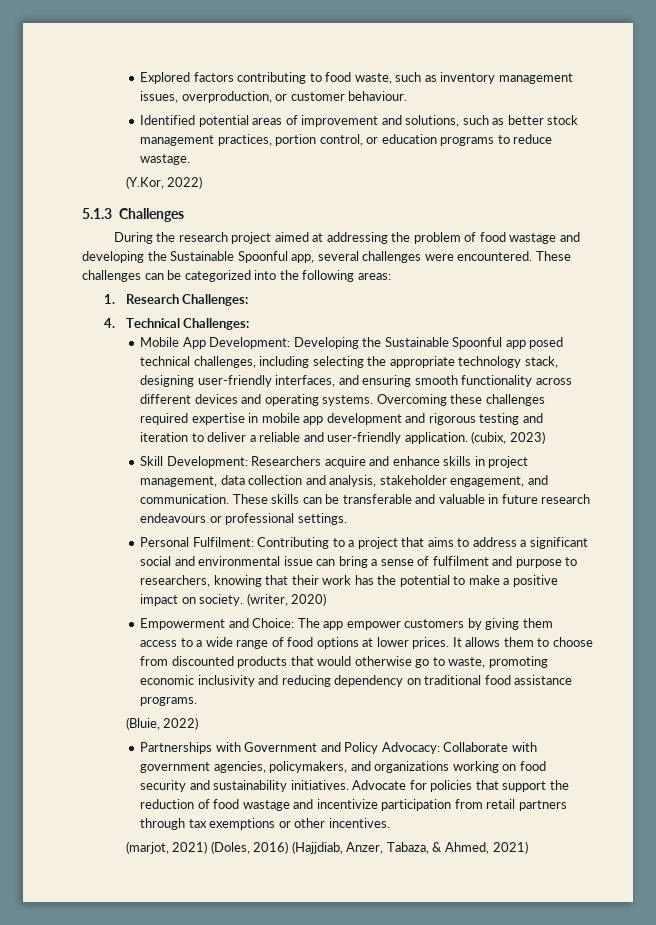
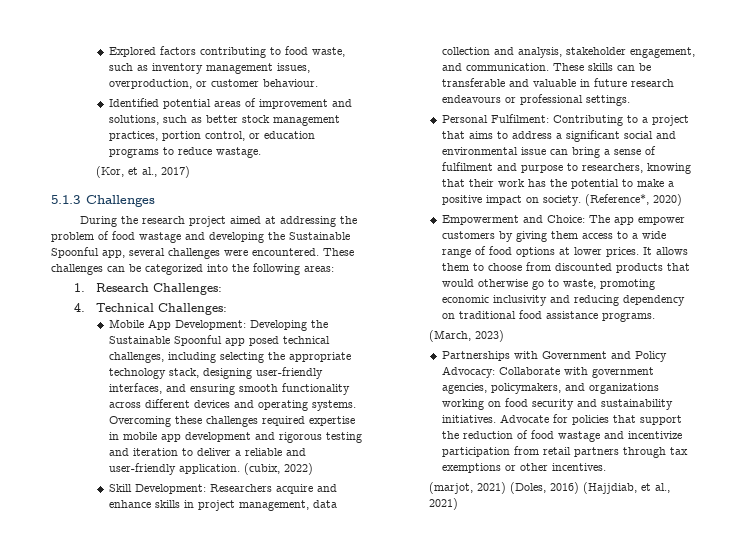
[125,176,203,189] (Y.Kor, 2022) -> [96,166,191,178] (Kor, et al., 2017)
[509,431,545,444] 2023) -> [283,463,313,475] 2022)
[246,593,288,606] (writer, -> [584,194,649,206] (Reference*,
[125,717,199,730] (Bluie, 2022) -> [429,330,505,342] (March, 2023)
[346,842,489,854] Anzer, Tabaza, & Ahmed, -> [641,483,671,493] et al.,

